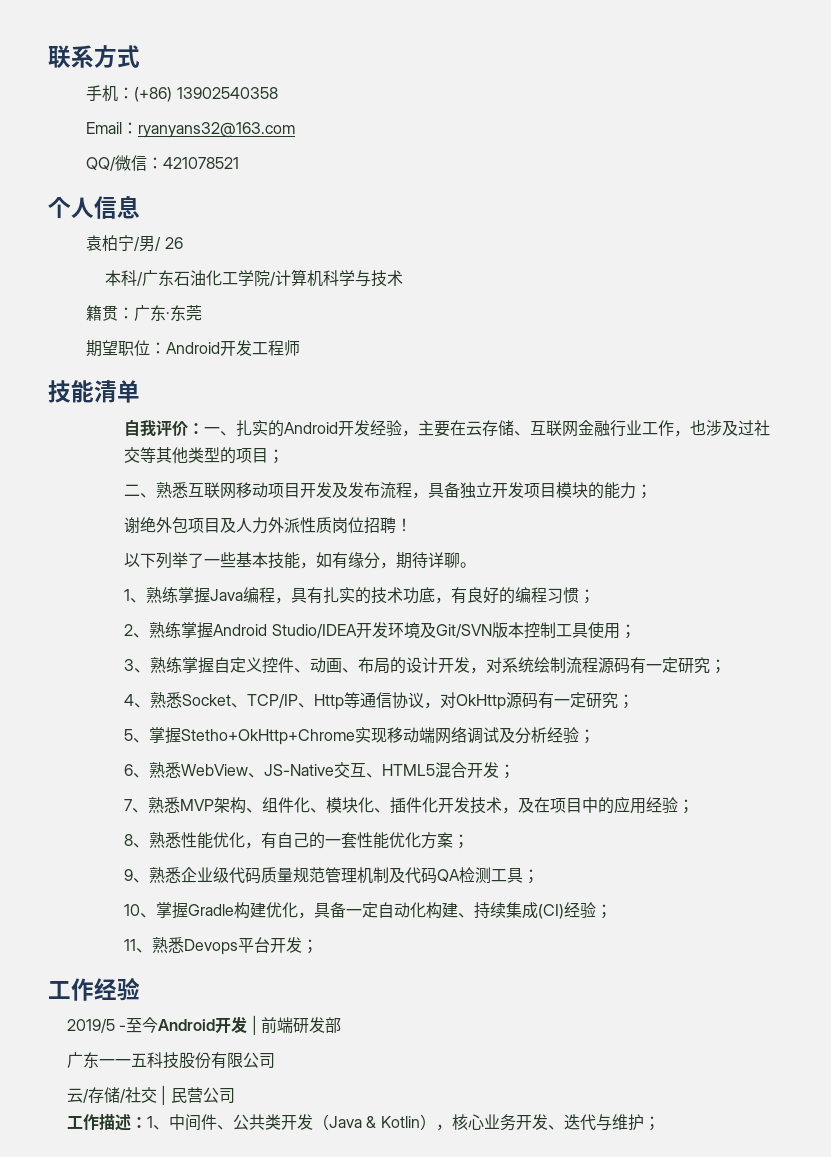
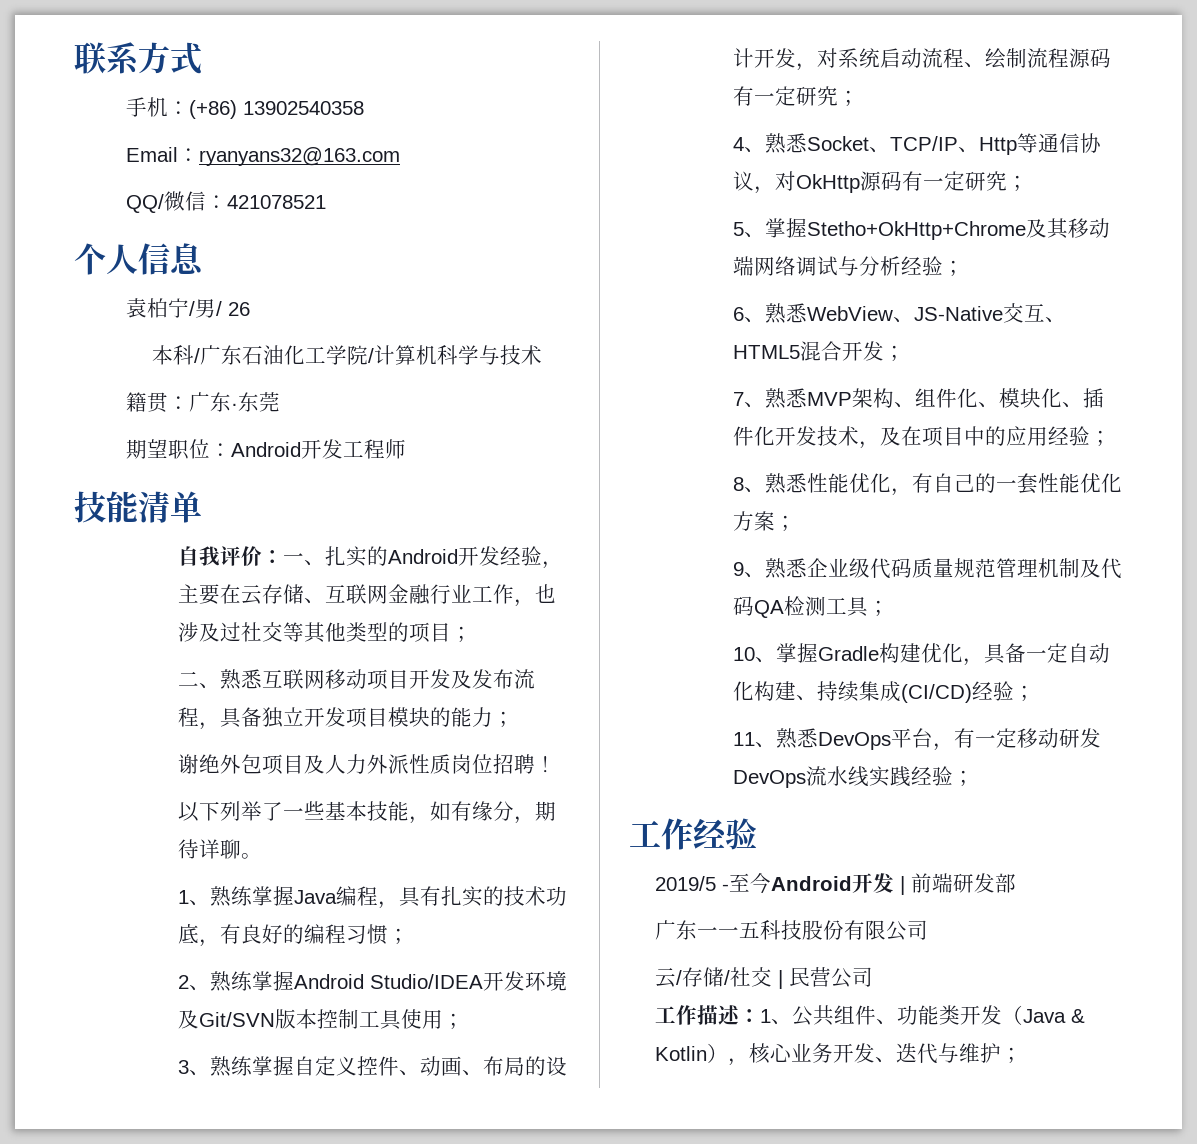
(535, 665) none -> [880,48,986,68] 启动流程、
[355,727,388,743] 实现 -> [1026,218,1070,239] 及其
[499,727,516,743] 及 -> [838,256,860,276] 与
[538,904,565,919] (CI) -> [901,684,973,703] (CI/CD)
[184,937,303,955] Devops平台开发 -> [818,728,1102,751] [733,766,954,788] DevOps平台，有一定移动研发DevOps流水线实践经验
[169,1114,266,1131] 中间件、公共 -> [792,1005,940,1026] 公共组件、功能

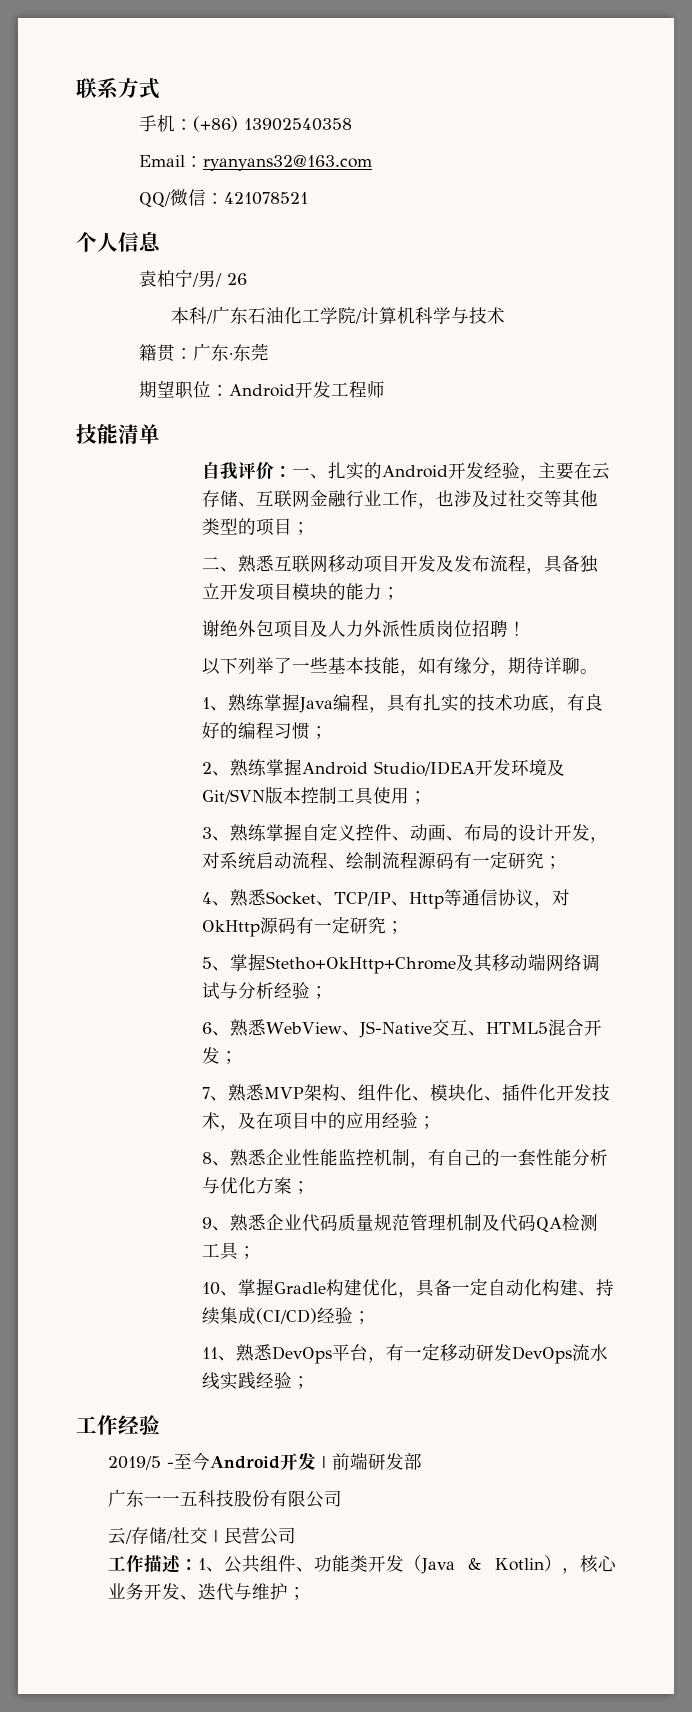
[807,473,892,493] 性能优化 -> [266,1148,411,1166] 企业性能监控机制
(1081, 483) none -> [572,1149,609,1166] [202,1177,221,1194] 分析与
[849,558,871,578] 级 -> (303, 1222) none

